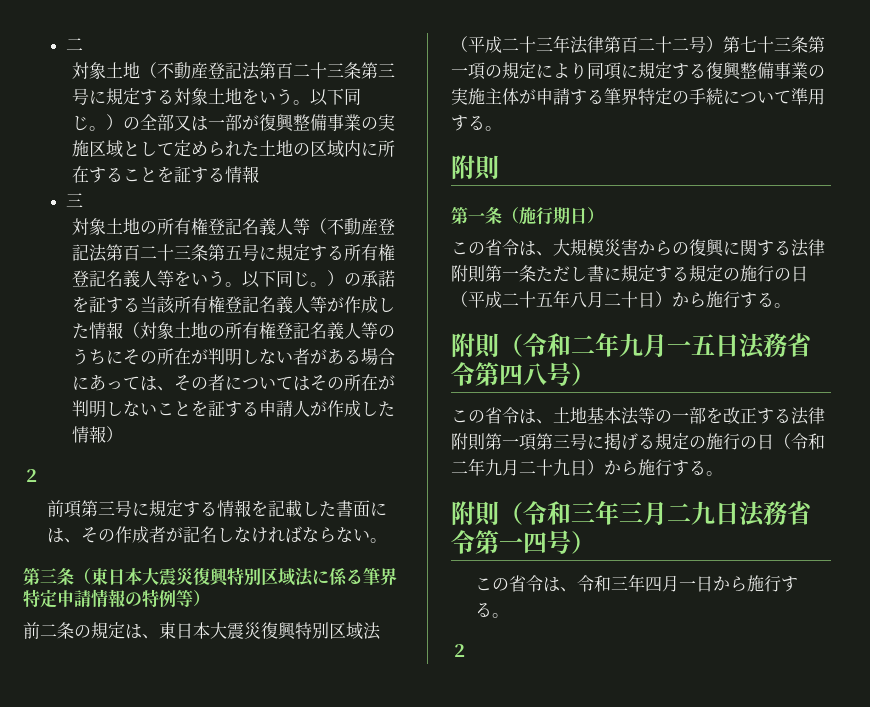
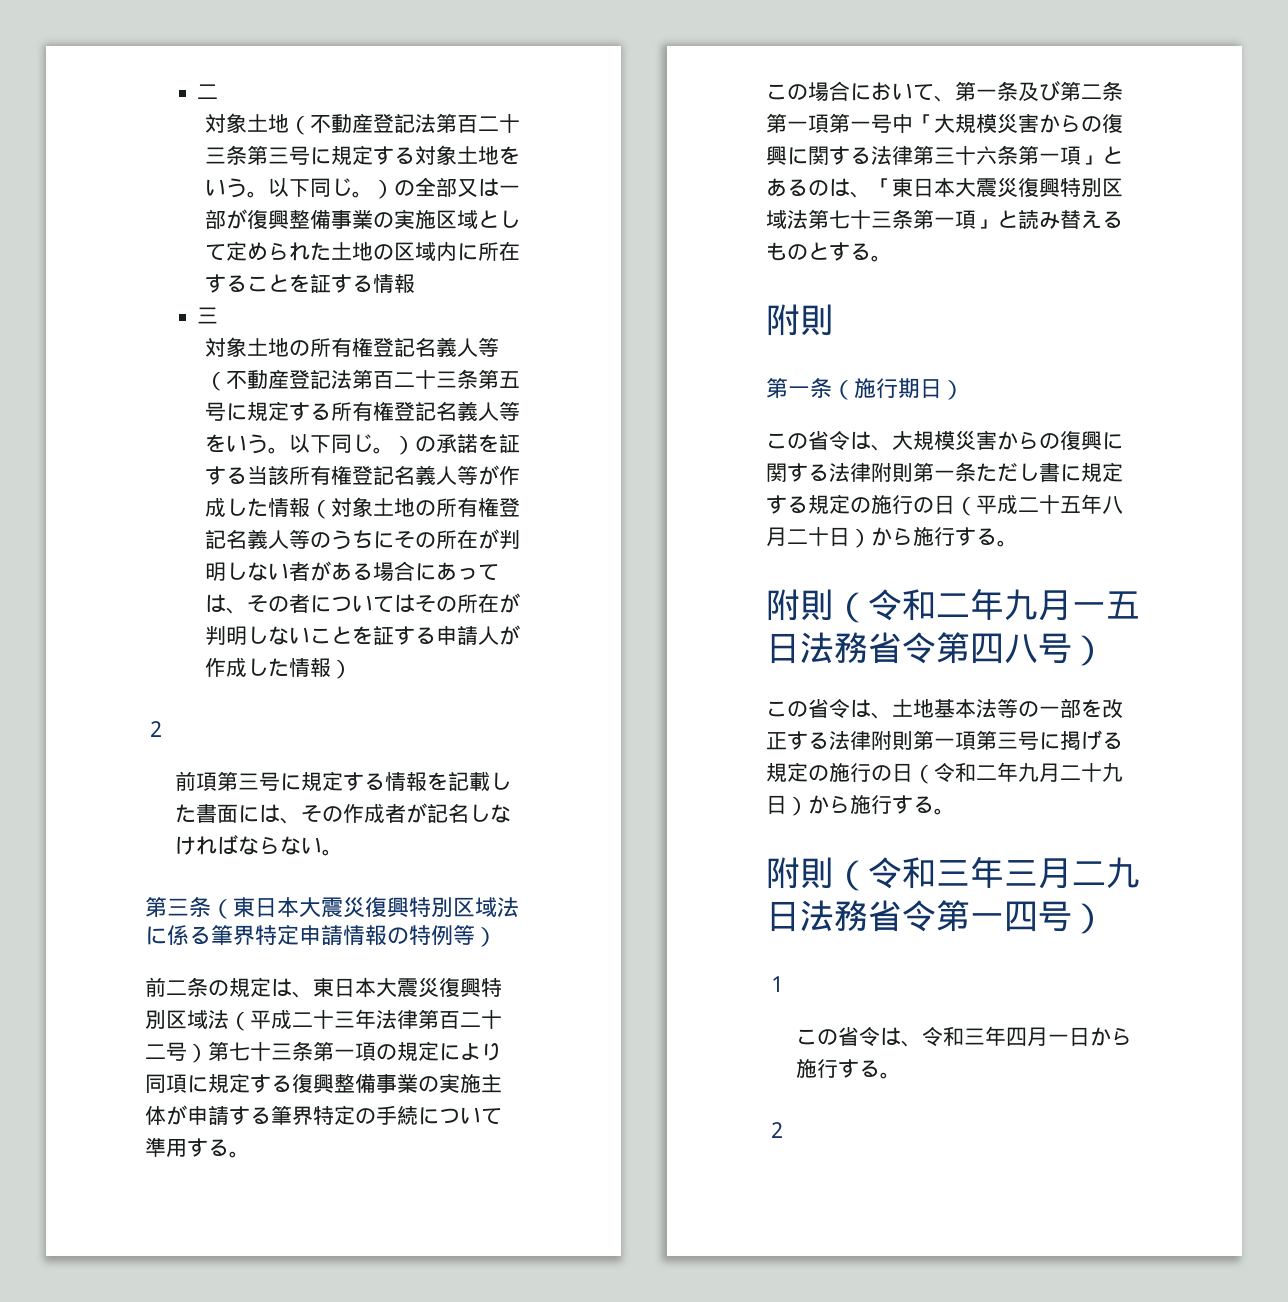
(502, 128) none -> [766,81,1123,102] [766,113,1123,134] [766,145,1123,165] [766,177,1123,198] [766,209,1123,229] [766,242,892,262] // この場合において、第一条及び第二条第一項第一号中「大規模災害からの復興に関する法律第三十六条第一項」とあるのは、「東日本大震災復興特別区域法第七十三条第一項」と読み替えるものとする。
(595, 542) none -> [766,976,788,992] // １

